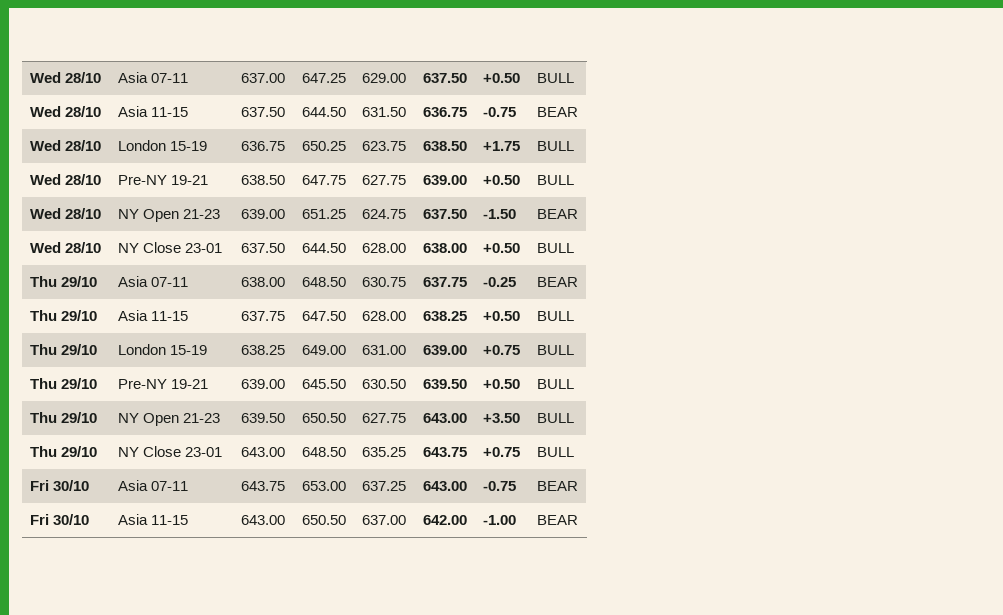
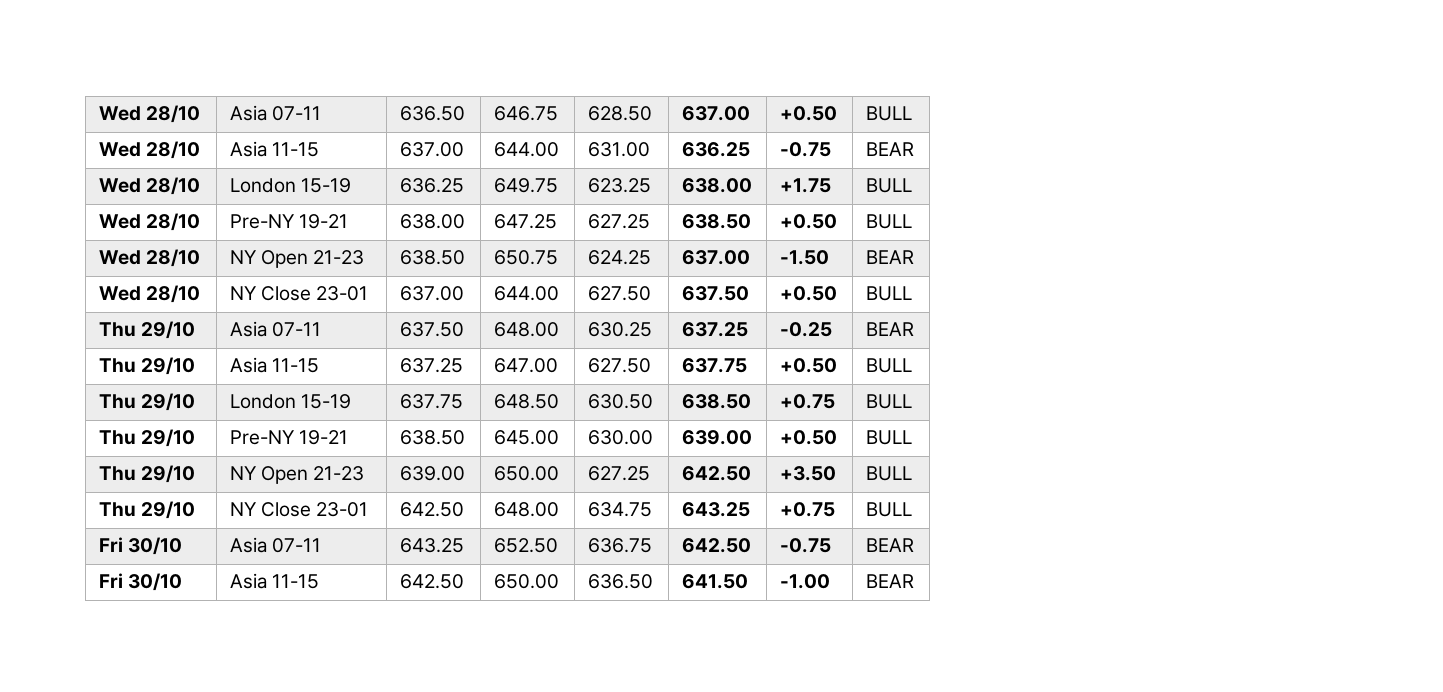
[240,73,285,83] [301,73,346,83] [361,73,406,83] [422,73,467,83] 637.00 | 647.25 | 629.00 | 637.50 -> [399,106,465,121] [493,106,558,121] [587,106,652,121] [681,106,750,121] 636.50 | 646.75 | 628.50 | 637.00
[240,107,285,117] [301,107,346,117] [361,107,406,117] [422,107,467,117] 637.50 | 644.50 | 631.50 | 636.75 -> [399,142,464,157] [493,142,559,157] [587,142,650,157] [681,142,750,157] 637.00 | 644.00 | 631.00 | 636.25
[240,141,285,151] [301,141,346,151] [361,141,406,151] [422,141,467,151] 636.75 | 650.25 | 623.75 | 638.50 -> [399,178,464,193] [493,178,558,193] [587,178,651,193] [681,178,752,193] 636.25 | 649.75 | 623.25 | 638.00
[240,175,285,185] [301,175,346,185] [361,175,406,185] [422,175,467,185] 638.50 | 647.75 | 627.75 | 639.00 -> [399,214,465,229] [493,214,557,229] [587,214,650,229] [681,214,751,229] 638.00 | 647.25 | 627.25 | 638.50
[240,209,285,219] [301,209,346,219] [361,209,406,219] [422,209,467,219] 639.00 | 651.25 | 624.75 | 637.50 -> [399,250,465,265] [493,250,558,265] [587,250,651,265] [681,250,750,265] 638.50 | 650.75 | 624.25 | 637.00
[240,243,285,253] [301,243,346,253] [361,243,406,253] [422,243,467,253] 637.50 | 644.50 | 628.00 | 638.00 -> [399,286,464,301] [493,286,559,301] [587,286,651,301] [681,286,749,301] 637.00 | 644.00 | 627.50 | 637.50
[240,277,285,287] [301,277,346,287] [361,277,406,287] [422,277,467,287] 638.00 | 648.50 | 630.75 | 637.75 -> [399,322,464,337] [493,322,559,337] [587,322,652,337] [681,322,748,337] 637.50 | 648.00 | 630.25 | 637.25
[240,311,285,321] [301,311,346,321] [361,311,406,321] [422,311,467,321] 637.75 | 647.50 | 628.00 | 638.25 -> [399,358,463,373] [493,358,558,373] [587,358,651,373] [681,358,747,373] 637.25 | 647.00 | 627.50 | 637.75
[240,345,285,355] [301,345,346,355] [361,345,406,355] [422,345,467,355] 638.25 | 649.00 | 631.00 | 639.00 -> [399,394,463,409] [493,394,559,409] [587,394,653,409] [681,394,751,409] 637.75 | 648.50 | 630.50 | 638.50
[240,379,285,389] [301,379,346,389] [361,379,406,389] [422,379,467,389] 639.00 | 645.50 | 630.50 | 639.50 -> [399,430,465,445] [493,430,559,445] [587,430,653,445] [681,430,752,445] 638.50 | 645.00 | 630.00 | 639.00
[240,413,285,423] [301,413,346,423] [361,413,406,423] [422,413,467,423] 639.50 | 650.50 | 627.75 | 643.00 -> [399,466,465,481] [493,466,559,481] [587,466,650,481] [681,466,751,481] 639.00 | 650.00 | 627.25 | 642.50
[240,447,285,457] [301,447,346,457] [361,447,406,457] [422,447,467,457] 643.00 | 648.50 | 635.25 | 643.75 -> [399,502,464,517] [493,502,559,517] [587,502,652,517] [681,502,750,517] 642.50 | 648.00 | 634.75 | 643.25
[240,481,285,491] [301,481,346,491] [361,481,406,491] [422,481,467,491] 643.75 | 653.00 | 637.25 | 643.00 -> [399,538,464,553] [493,538,558,553] [587,538,652,553] [681,538,751,553] 643.25 | 652.50 | 636.75 | 642.50
[240,515,285,525] [301,515,346,525] [361,515,406,525] [422,515,467,525] 643.00 | 650.50 | 637.00 | 642.00 -> [399,574,464,589] [493,574,559,589] [587,574,653,589] [681,574,748,589] 642.50 | 650.00 | 636.50 | 641.50

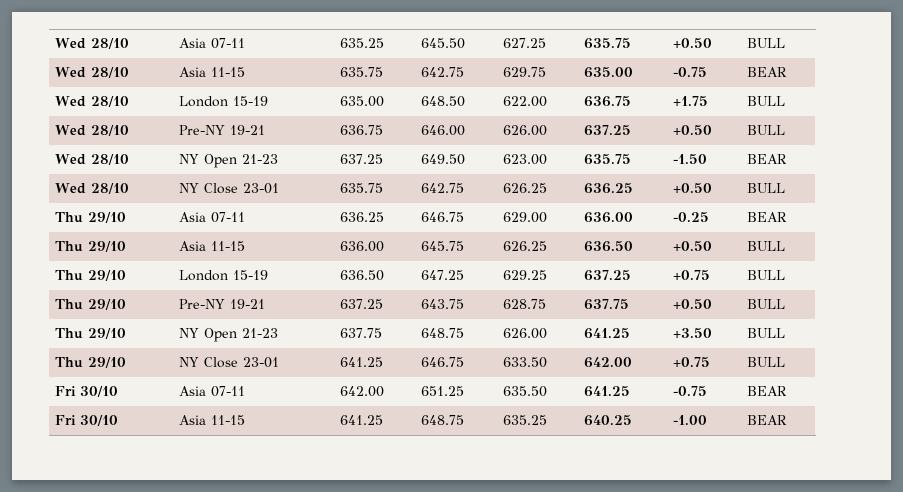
[399,106,465,121] [493,106,558,121] [587,106,652,121] [681,106,750,121] 636.50 | 646.75 | 628.50 | 637.00 -> [340,38,385,48] [421,38,466,49] [503,38,547,48] [584,38,632,49] 635.25 | 645.50 | 627.25 | 635.75
[399,142,464,157] [493,142,559,157] [587,142,650,157] [681,142,750,157] 637.00 | 644.00 | 631.00 | 636.25 -> [340,67,384,77] [421,67,465,77] [503,67,547,77] [584,67,634,78] 635.75 | 642.75 | 629.75 | 635.00
[399,178,464,193] [493,178,558,193] [587,178,651,193] [681,178,752,193] 636.25 | 649.75 | 623.25 | 638.00 -> [340,96,385,107] [421,96,466,107] [503,96,548,107] [584,96,632,107] 635.00 | 648.50 | 622.00 | 636.75
[399,214,465,229] [493,214,557,229] [587,214,650,229] [681,214,751,229] 638.00 | 647.25 | 627.25 | 638.50 -> [340,125,384,135] [421,125,466,136] [503,125,548,136] [584,125,632,136] 636.75 | 646.00 | 626.00 | 637.25
[399,250,465,265] [493,250,558,265] [587,250,651,265] [681,250,750,265] 638.50 | 650.75 | 624.25 | 637.00 -> [340,154,384,164] [421,154,466,165] [503,154,548,165] [584,154,632,165] 637.25 | 649.50 | 623.00 | 635.75
[399,286,464,301] [493,286,559,301] [587,286,651,301] [681,286,749,301] 637.00 | 644.00 | 627.50 | 637.50 -> [340,183,384,193] [421,183,465,193] [503,183,548,193] [584,183,634,194] 635.75 | 642.75 | 626.25 | 636.25
[399,322,464,337] [493,322,559,337] [587,322,652,337] [681,322,748,337] 637.50 | 648.00 | 630.25 | 637.25 -> [340,212,385,222] [421,212,465,222] [503,212,548,223] [584,212,634,223] 636.25 | 646.75 | 629.00 | 636.00
[399,358,463,373] [493,358,558,373] [587,358,651,373] [681,358,747,373] 637.25 | 647.00 | 627.50 | 637.75 -> [340,241,385,252] [421,241,465,251] [503,241,548,251] [584,241,634,252] 636.00 | 645.75 | 626.25 | 636.50
[399,394,463,409] [493,394,559,409] [587,394,653,409] [681,394,751,409] 637.75 | 648.50 | 630.50 | 638.50 -> [340,270,385,281] [421,270,465,280] [503,270,548,280] [584,270,632,281] 636.50 | 647.25 | 629.25 | 637.25
[399,430,465,445] [493,430,559,445] [587,430,653,445] [681,430,752,445] 638.50 | 645.00 | 630.00 | 639.00 -> [340,299,384,309] [421,299,465,309] [503,299,547,309] [584,299,630,310] 637.25 | 643.75 | 628.75 | 637.75
[399,466,465,481] [493,466,559,481] [587,466,650,481] [681,466,751,481] 639.00 | 650.00 | 627.25 | 642.50 -> [340,328,383,338] [421,328,465,338] [503,328,548,339] [584,328,631,339] 637.75 | 648.75 | 626.00 | 641.25
[399,502,464,517] [493,502,559,517] [587,502,652,517] [681,502,750,517] 642.50 | 648.00 | 634.75 | 643.25 -> [340,357,384,367] [421,357,465,367] [503,357,548,368] [584,357,633,368] 641.25 | 646.75 | 633.50 | 642.00
[399,538,464,553] [493,538,558,553] [587,538,652,553] [681,538,751,553] 643.25 | 652.50 | 636.75 | 642.50 -> [340,386,385,397] [421,386,465,396] [503,386,548,397] [584,386,631,397] 642.00 | 651.25 | 635.50 | 641.25
[399,574,464,589] [493,574,559,589] [587,574,653,589] [681,574,748,589] 642.50 | 650.00 | 636.50 | 641.50 -> [340,415,384,425] [421,415,465,425] [503,415,548,425] [584,415,633,426] 641.25 | 648.75 | 635.25 | 640.25

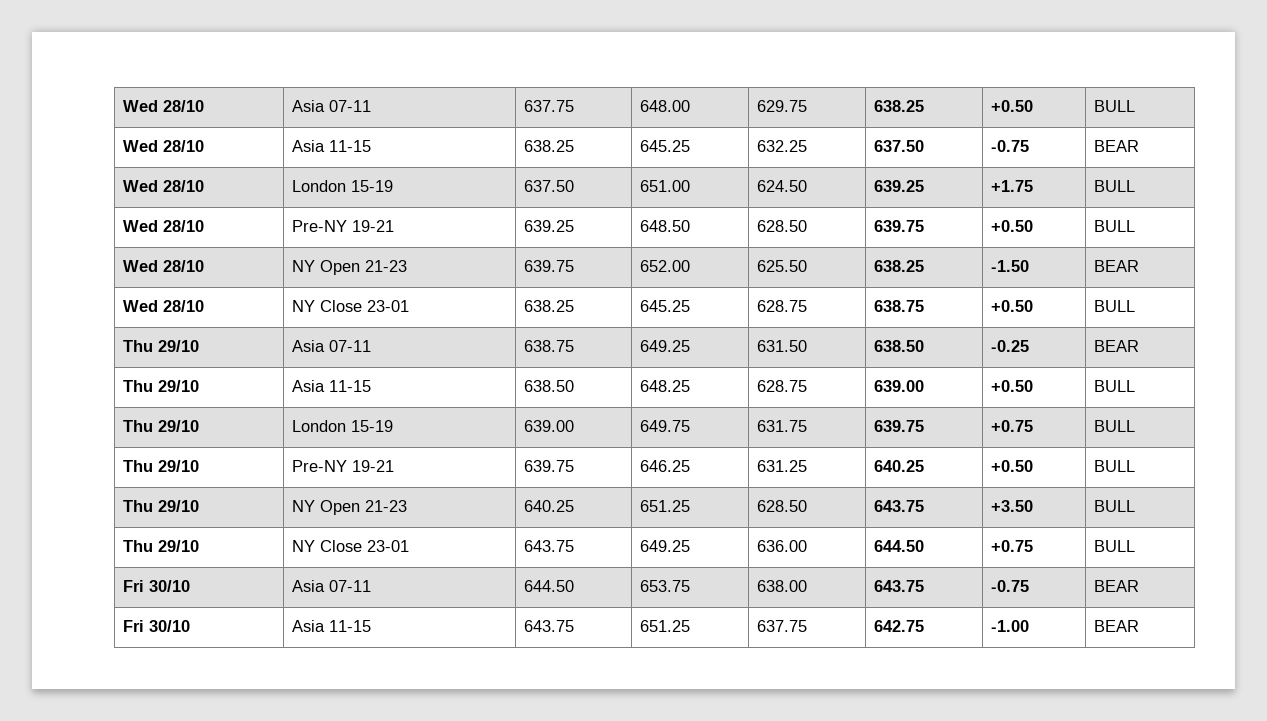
[340,38,385,48] [421,38,466,49] [503,38,547,48] [584,38,632,49] 635.25 | 645.50 | 627.25 | 635.75 -> [524,100,575,112] [640,100,691,112] [757,100,808,112] [874,100,925,112] 637.75 | 648.00 | 629.75 | 638.25
[340,67,384,77] [421,67,465,77] [503,67,547,77] [584,67,634,78] 635.75 | 642.75 | 629.75 | 635.00 -> [524,140,575,152] [640,140,691,152] [757,140,808,152] [874,140,925,152] 638.25 | 645.25 | 632.25 | 637.50
[340,96,385,107] [421,96,466,107] [503,96,548,107] [584,96,632,107] 635.00 | 648.50 | 622.00 | 636.75 -> [524,180,575,192] [640,180,691,192] [757,180,808,192] [874,180,925,192] 637.50 | 651.00 | 624.50 | 639.25
[340,125,384,135] [421,125,466,136] [503,125,548,136] [584,125,632,136] 636.75 | 646.00 | 626.00 | 637.25 -> [524,220,575,232] [640,220,691,232] [757,220,808,232] [874,220,925,232] 639.25 | 648.50 | 628.50 | 639.75
[340,154,384,164] [421,154,466,165] [503,154,548,165] [584,154,632,165] 637.25 | 649.50 | 623.00 | 635.75 -> [524,260,575,272] [640,260,691,272] [757,260,808,272] [874,260,925,272] 639.75 | 652.00 | 625.50 | 638.25
[340,183,384,193] [421,183,465,193] [503,183,548,193] [584,183,634,194] 635.75 | 642.75 | 626.25 | 636.25 -> [524,300,575,312] [640,300,691,312] [757,300,808,312] [874,300,925,312] 638.25 | 645.25 | 628.75 | 638.75
[340,212,385,222] [421,212,465,222] [503,212,548,223] [584,212,634,223] 636.25 | 646.75 | 629.00 | 636.00 -> [524,340,575,352] [640,340,691,352] [757,340,808,352] [874,340,925,352] 638.75 | 649.25 | 631.50 | 638.50
[340,241,385,252] [421,241,465,251] [503,241,548,251] [584,241,634,252] 636.00 | 645.75 | 626.25 | 636.50 -> [524,380,575,392] [640,380,691,392] [757,380,808,392] [874,380,925,392] 638.50 | 648.25 | 628.75 | 639.00
[340,270,385,281] [421,270,465,280] [503,270,548,280] [584,270,632,281] 636.50 | 647.25 | 629.25 | 637.25 -> [524,420,575,432] [640,420,691,432] [757,420,808,432] [874,420,925,432] 639.00 | 649.75 | 631.75 | 639.75
[340,299,384,309] [421,299,465,309] [503,299,547,309] [584,299,630,310] 637.25 | 643.75 | 628.75 | 637.75 -> [524,460,575,472] [640,460,691,472] [757,460,808,472] [874,460,925,472] 639.75 | 646.25 | 631.25 | 640.25
[340,328,383,338] [421,328,465,338] [503,328,548,339] [584,328,631,339] 637.75 | 648.75 | 626.00 | 641.25 -> [524,500,575,512] [640,500,691,512] [757,500,808,512] [874,500,925,512] 640.25 | 651.25 | 628.50 | 643.75
[340,357,384,367] [421,357,465,367] [503,357,548,368] [584,357,633,368] 641.25 | 646.75 | 633.50 | 642.00 -> [524,540,575,552] [640,540,691,552] [757,540,808,552] [874,540,925,552] 643.75 | 649.25 | 636.00 | 644.50
[340,386,385,397] [421,386,465,396] [503,386,548,397] [584,386,631,397] 642.00 | 651.25 | 635.50 | 641.25 -> [524,580,575,592] [640,580,691,592] [757,580,808,592] [874,580,925,592] 644.50 | 653.75 | 638.00 | 643.75
[340,415,384,425] [421,415,465,425] [503,415,548,425] [584,415,633,426] 641.25 | 648.75 | 635.25 | 640.25 -> [524,620,575,632] [640,620,691,632] [757,620,808,632] [874,620,925,632] 643.75 | 651.25 | 637.75 | 642.75

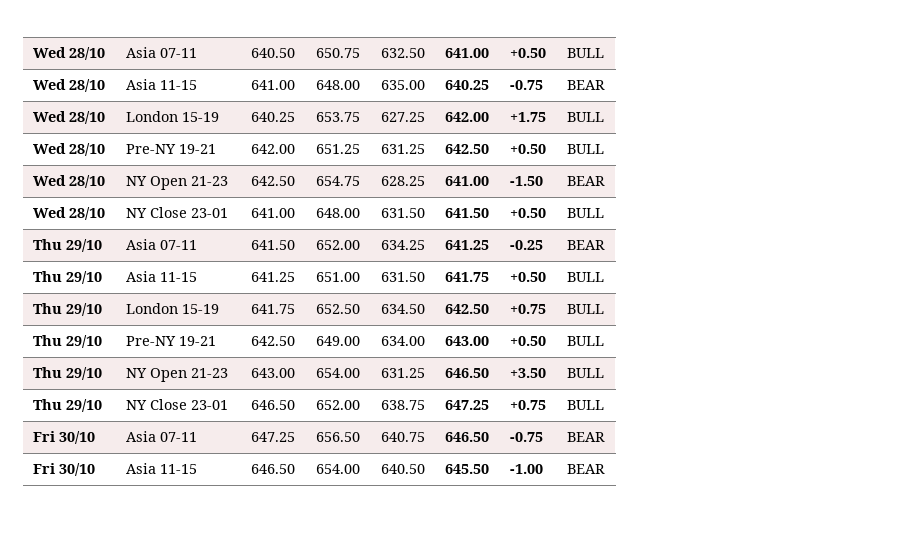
[524,100,575,112] [640,100,691,112] [757,100,808,112] [874,100,925,112] 637.75 | 648.00 | 629.75 | 638.25 -> [250,48,295,58] [315,48,360,58] [380,48,425,58] [444,48,489,58] 640.50 | 650.75 | 632.50 | 641.00
[524,140,575,152] [640,140,691,152] [757,140,808,152] [874,140,925,152] 638.25 | 645.25 | 632.25 | 637.50 -> [250,80,295,90] [315,80,360,90] [380,80,425,90] [444,80,489,90] 641.00 | 648.00 | 635.00 | 640.25
[524,180,575,192] [640,180,691,192] [757,180,808,192] [874,180,925,192] 637.50 | 651.00 | 624.50 | 639.25 -> [250,112,295,122] [315,112,360,122] [380,112,425,122] [444,112,489,122] 640.25 | 653.75 | 627.25 | 642.00
[524,220,575,232] [640,220,691,232] [757,220,808,232] [874,220,925,232] 639.25 | 648.50 | 628.50 | 639.75 -> [250,144,295,154] [315,144,360,154] [380,144,425,154] [444,144,489,154] 642.00 | 651.25 | 631.25 | 642.50
[524,260,575,272] [640,260,691,272] [757,260,808,272] [874,260,925,272] 639.75 | 652.00 | 625.50 | 638.25 -> [250,176,295,186] [315,176,360,186] [380,176,425,186] [444,176,489,186] 642.50 | 654.75 | 628.25 | 641.00
[524,300,575,312] [640,300,691,312] [757,300,808,312] [874,300,925,312] 638.25 | 645.25 | 628.75 | 638.75 -> [250,208,295,218] [315,208,360,218] [380,208,425,218] [444,208,489,218] 641.00 | 648.00 | 631.50 | 641.50
[524,340,575,352] [640,340,691,352] [757,340,808,352] [874,340,925,352] 638.75 | 649.25 | 631.50 | 638.50 -> [250,240,295,250] [315,240,360,250] [380,240,425,250] [444,240,489,250] 641.50 | 652.00 | 634.25 | 641.25
[524,380,575,392] [640,380,691,392] [757,380,808,392] [874,380,925,392] 638.50 | 648.25 | 628.75 | 639.00 -> [250,272,295,282] [315,272,360,282] [380,272,425,282] [444,272,489,282] 641.25 | 651.00 | 631.50 | 641.75
[524,420,575,432] [640,420,691,432] [757,420,808,432] [874,420,925,432] 639.00 | 649.75 | 631.75 | 639.75 -> [250,304,295,314] [315,304,360,314] [380,304,425,314] [444,304,489,314] 641.75 | 652.50 | 634.50 | 642.50
[524,460,575,472] [640,460,691,472] [757,460,808,472] [874,460,925,472] 639.75 | 646.25 | 631.25 | 640.25 -> [250,336,295,346] [315,336,360,346] [380,336,425,346] [444,336,489,346] 642.50 | 649.00 | 634.00 | 643.00
[524,500,575,512] [640,500,691,512] [757,500,808,512] [874,500,925,512] 640.25 | 651.25 | 628.50 | 643.75 -> [250,368,295,378] [315,368,360,378] [380,368,425,378] [444,368,489,378] 643.00 | 654.00 | 631.25 | 646.50
[524,540,575,552] [640,540,691,552] [757,540,808,552] [874,540,925,552] 643.75 | 649.25 | 636.00 | 644.50 -> [250,400,295,410] [315,400,360,410] [380,400,425,410] [444,400,489,410] 646.50 | 652.00 | 638.75 | 647.25
[524,580,575,592] [640,580,691,592] [757,580,808,592] [874,580,925,592] 644.50 | 653.75 | 638.00 | 643.75 -> [250,432,295,442] [315,432,360,442] [380,432,425,442] [444,432,489,442] 647.25 | 656.50 | 640.75 | 646.50
[524,620,575,632] [640,620,691,632] [757,620,808,632] [874,620,925,632] 643.75 | 651.25 | 637.75 | 642.75 -> [250,464,295,474] [315,464,360,474] [380,464,425,474] [444,464,489,474] 646.50 | 654.00 | 640.50 | 645.50

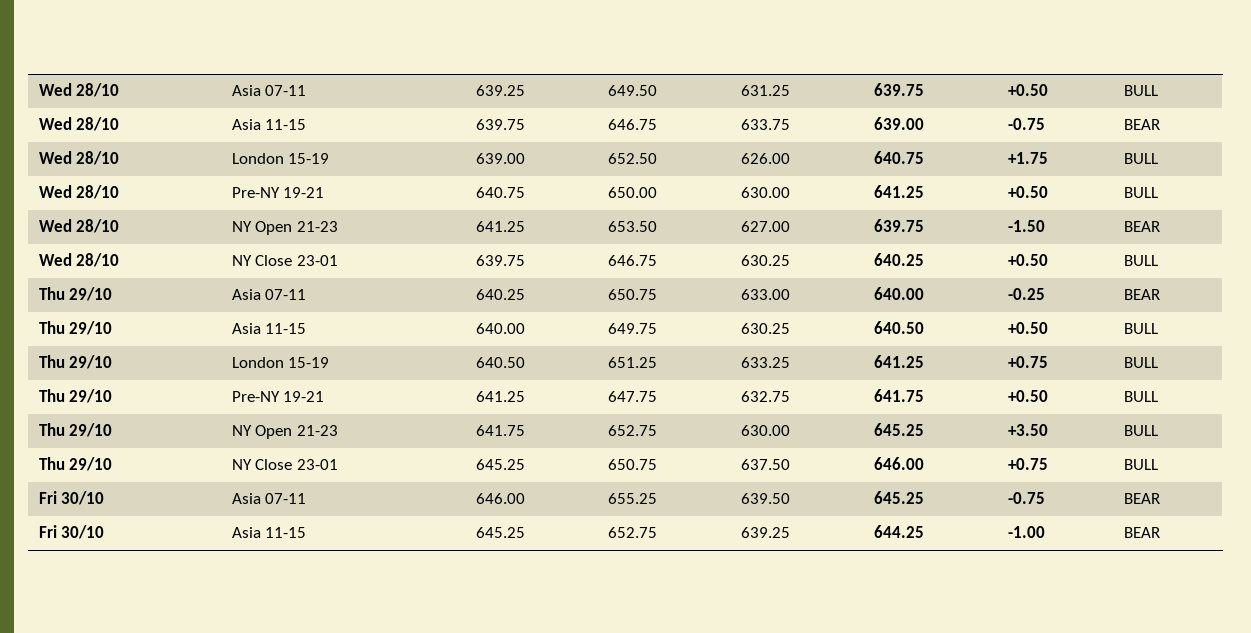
[250,48,295,58] [315,48,360,58] [380,48,425,58] [444,48,489,58] 640.50 | 650.75 | 632.50 | 641.00 -> [475,85,525,96] [607,85,657,96] [740,85,790,96] [873,83,924,96] 639.25 | 649.50 | 631.25 | 639.75
[250,80,295,90] [315,80,360,90] [380,80,425,90] [444,80,489,90] 641.00 | 648.00 | 635.00 | 640.25 -> [475,119,525,130] [607,119,657,130] [740,119,790,130] [873,117,924,130] 639.75 | 646.75 | 633.75 | 639.00
[250,112,295,122] [315,112,360,122] [380,112,425,122] [444,112,489,122] 640.25 | 653.75 | 627.25 | 642.00 -> [475,153,525,164] [607,153,657,164] [740,153,790,164] [873,151,924,164] 639.00 | 652.50 | 626.00 | 640.75
[250,144,295,154] [315,144,360,154] [380,144,425,154] [444,144,489,154] 642.00 | 651.25 | 631.25 | 642.50 -> [475,187,525,198] [607,187,657,198] [740,187,790,198] [873,185,924,198] 640.75 | 650.00 | 630.00 | 641.25
[250,176,295,186] [315,176,360,186] [380,176,425,186] [444,176,489,186] 642.50 | 654.75 | 628.25 | 641.00 -> [475,221,525,232] [607,221,657,232] [740,221,790,232] [873,219,924,232] 641.25 | 653.50 | 627.00 | 639.75
[250,208,295,218] [315,208,360,218] [380,208,425,218] [444,208,489,218] 641.00 | 648.00 | 631.50 | 641.50 -> [475,255,525,266] [607,255,657,266] [740,255,790,266] [873,253,924,266] 639.75 | 646.75 | 630.25 | 640.25
[250,240,295,250] [315,240,360,250] [380,240,425,250] [444,240,489,250] 641.50 | 652.00 | 634.25 | 641.25 -> [475,289,525,300] [607,289,657,300] [740,289,790,300] [873,287,924,300] 640.25 | 650.75 | 633.00 | 640.00
[250,272,295,282] [315,272,360,282] [380,272,425,282] [444,272,489,282] 641.25 | 651.00 | 631.50 | 641.75 -> [475,323,525,334] [607,323,657,334] [740,323,790,334] [873,321,924,334] 640.00 | 649.75 | 630.25 | 640.50
[250,304,295,314] [315,304,360,314] [380,304,425,314] [444,304,489,314] 641.75 | 652.50 | 634.50 | 642.50 -> [475,357,525,368] [607,357,657,368] [740,357,790,368] [873,355,924,368] 640.50 | 651.25 | 633.25 | 641.25
[250,336,295,346] [315,336,360,346] [380,336,425,346] [444,336,489,346] 642.50 | 649.00 | 634.00 | 643.00 -> [475,391,525,402] [607,391,657,402] [740,391,790,402] [873,389,924,402] 641.25 | 647.75 | 632.75 | 641.75
[250,368,295,378] [315,368,360,378] [380,368,425,378] [444,368,489,378] 643.00 | 654.00 | 631.25 | 646.50 -> [475,425,525,436] [607,425,657,436] [740,425,790,436] [873,423,924,436] 641.75 | 652.75 | 630.00 | 645.25
[250,400,295,410] [315,400,360,410] [380,400,425,410] [444,400,489,410] 646.50 | 652.00 | 638.75 | 647.25 -> [475,459,525,470] [607,459,657,470] [740,459,790,470] [873,457,924,470] 645.25 | 650.75 | 637.50 | 646.00
[250,432,295,442] [315,432,360,442] [380,432,425,442] [444,432,489,442] 647.25 | 656.50 | 640.75 | 646.50 -> [475,493,525,504] [607,493,657,504] [740,493,790,504] [873,491,924,504] 646.00 | 655.25 | 639.50 | 645.25
[250,464,295,474] [315,464,360,474] [380,464,425,474] [444,464,489,474] 646.50 | 654.00 | 640.50 | 645.50 -> [475,527,525,538] [607,527,657,538] [740,527,790,538] [873,525,924,538] 645.25 | 652.75 | 639.25 | 644.25

